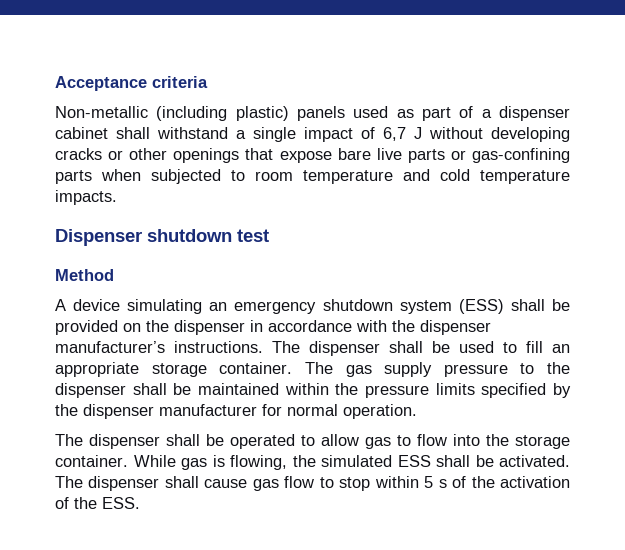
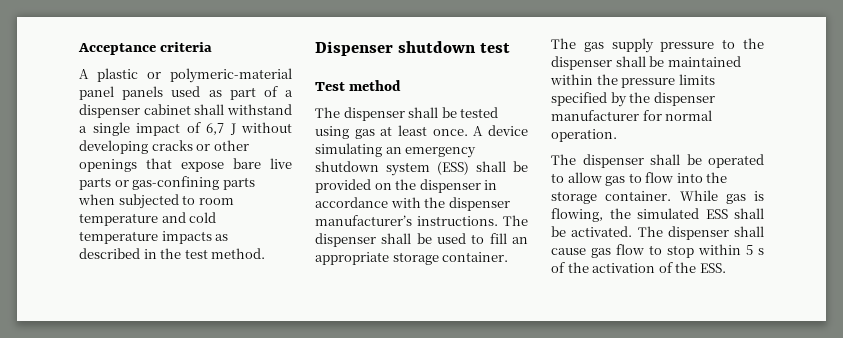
[55,106,289,121] Non-metallic (including plastic) -> [79,68,292,83] [79,86,114,100] A plastic or polymeric-material panel
[55,190,117,205] [55,229,269,246] [55,269,114,281] impacts. // Dispenser shutdown test // Method // -> [161,231,229,244] [79,248,266,259] [315,41,510,56] [315,80,402,91] [315,107,499,121] [315,125,468,139] impacts as described in the test method. // Dispenser shutdown test // Test method // The dispenser shall be tested using gas at least once.

